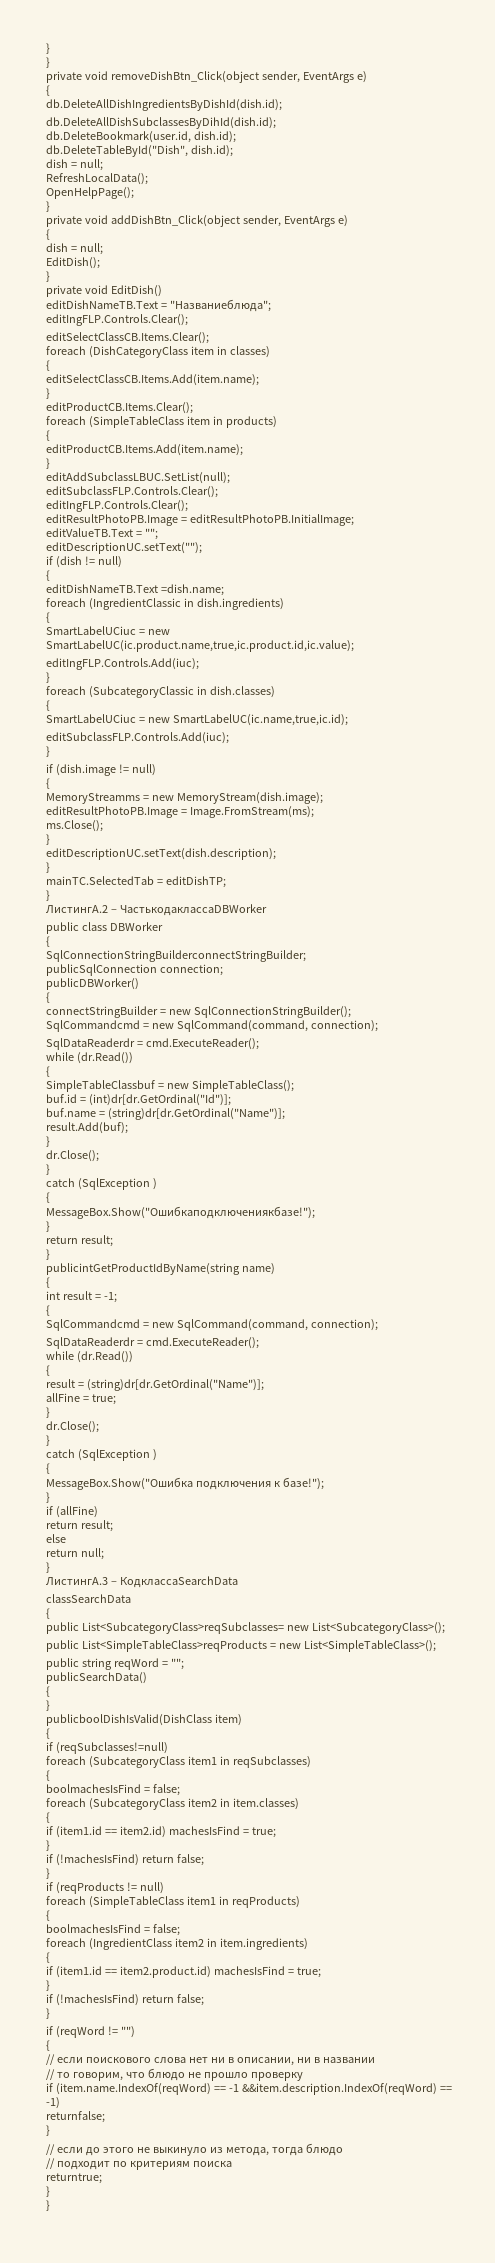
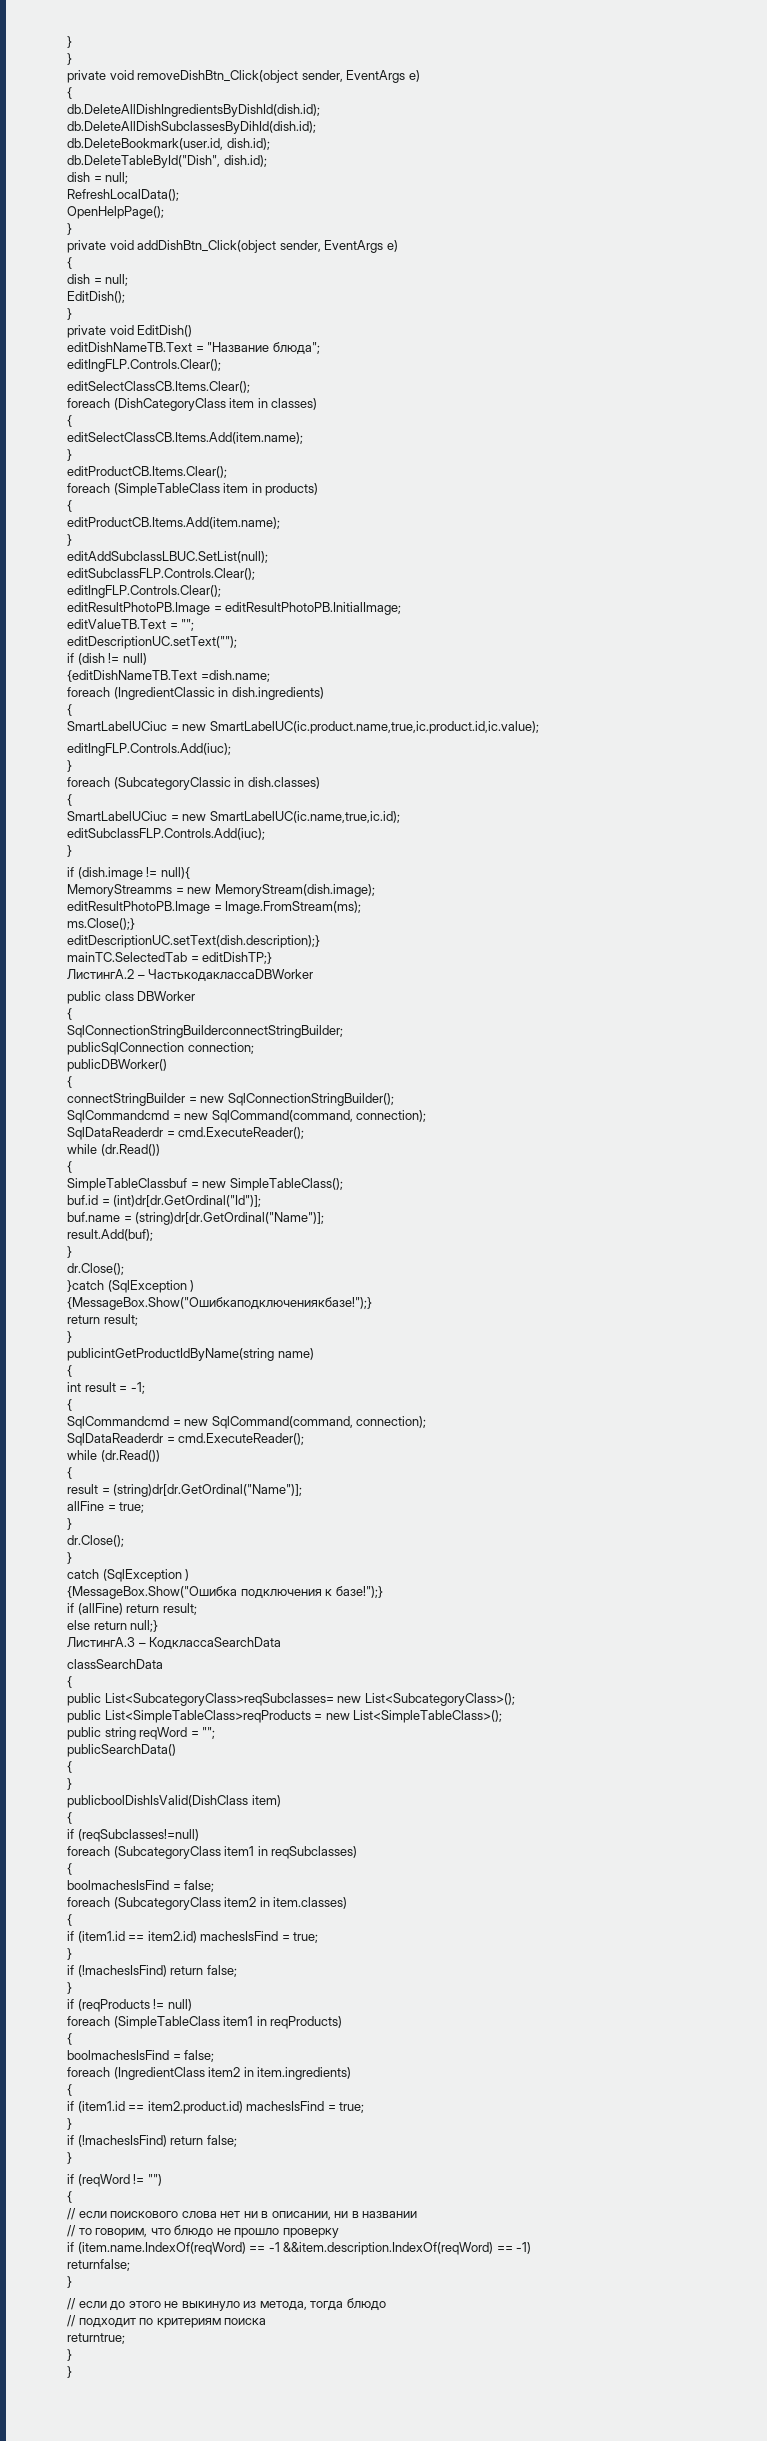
[169,299,271,312] "Названиеблюда"; -> [207,342,320,355] "Название блюда";
[46,570,50,581] [46,584,158,593] { // editDishNameTB.Text -> [67,670,197,682] {editDishNameTB.Text
[131,764,156,776] [46,778,50,789] null) // { -> [160,867,190,879] null){
[46,820,103,832] [46,834,50,845] [46,848,276,860] [46,862,50,873] ms.Close(); // } // editDescriptionUC.setText(dish.description); // } -> [67,918,135,930] [67,935,320,948] ms.Close();} // editDescriptionUC.setText(dish.description);}
[165,876,226,888] [46,890,50,901] editDishTP; // } -> [202,952,273,964] editDishTP;}
[46,1164,50,1175] [46,1178,157,1190] [46,1192,50,1203] [46,1206,315,1219] [46,1221,50,1232] } // catch (SqlException ) // { // MessageBox.Show("Ошибкаподключениякбазе!"); // } -> [67,1280,195,1293] [67,1297,372,1310] }catch (SqlException ) // {MessageBox.Show("Ошибкаподключениякбазе!");}
[46,1463,50,1474] [46,1477,324,1490] [46,1492,50,1503] { // MessageBox.Show("Ошибка подключения к базе!"); // } -> [67,1586,383,1599] {MessageBox.Show("Ошибка подключения к базе!");}
(98, 1512) // -> (123, 1609) none
[46,1548,104,1560] [46,1562,50,1573] // return null; // } -> [93,1620,159,1632] return null;}

